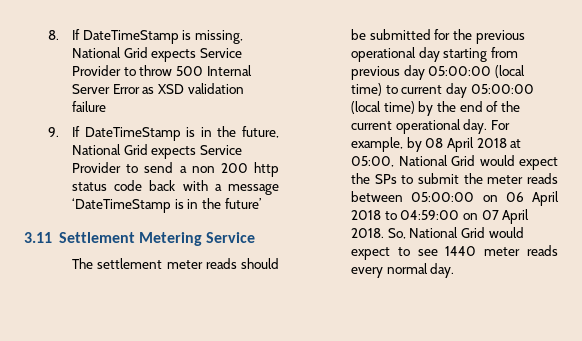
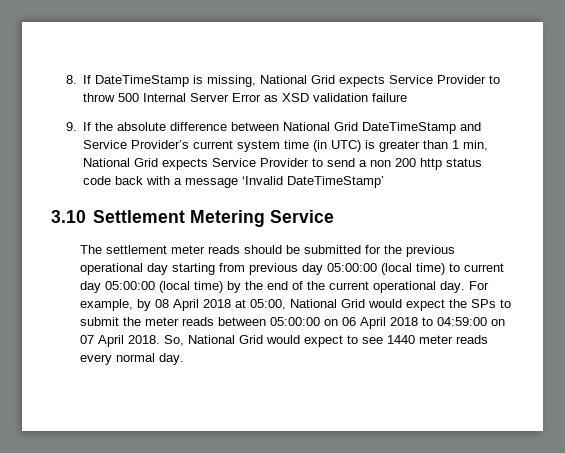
[84,126,279,141] DateTimeStamp is in the future, -> [95,122,482,134] [83,140,489,152] the absolute difference between National Grid DateTimeStamp and Service Provider’s current system time (in UTC) is greater than 1 min,
[72,198,261,213] [24,232,52,243] ‘DateTimeStamp is in the future’ // 3.11 -> [242,176,385,188] [51,210,86,223] ‘Invalid DateTimeStamp’ // 3.10

